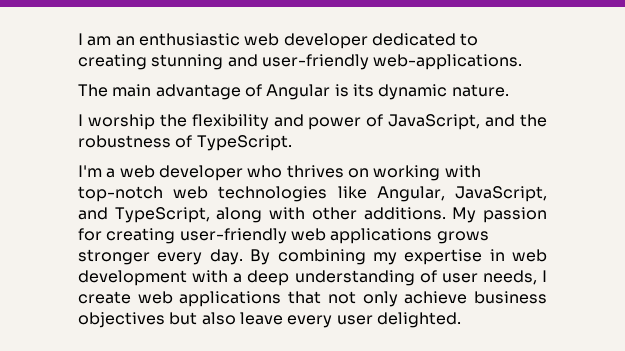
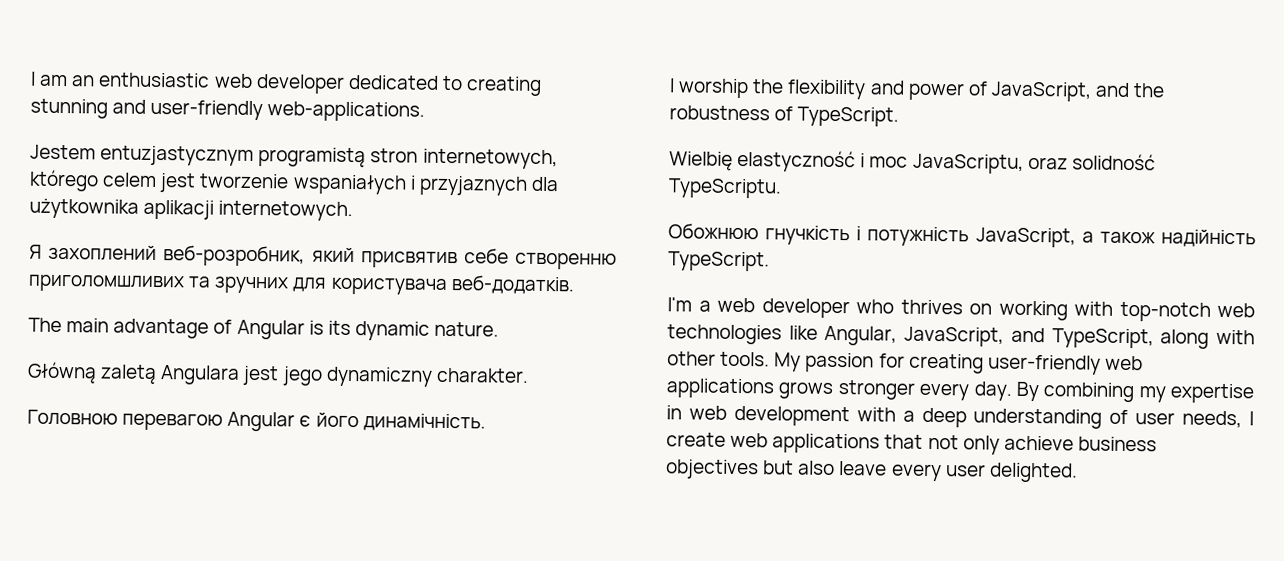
(523, 62) none -> [30,144,558,170] [29,169,559,196] [29,198,354,222] [29,244,618,270] [28,274,575,295] // Jestem entuzjastycznym programistą stron internetowych, którego celem jest tworzenie wspaniałych i przyjaznych dla użytkownika aplikacji internetowych. // Я захоплений веб-розробник, який присвятив себе створенню приголомшливих та зручних для користувача веб-додатків.
(509, 90) none -> [27,361,529,387] [27,409,486,432] // Główną zaletą Angulara jest jego dynamiczny charakter. // Головною перевагою Angular є його динамічність.
(292, 143) none -> [669,149,1156,174] [668,178,782,199] [668,223,1256,248] [668,251,770,272] // Wielbię elastyczność i moc JavaScriptu, oraz solidność TypeScriptu. // Обожнюю гнучкість і потужність JavaScript, а також надійність TypeScript.
[363,207,446,220] additions. -> [720,351,771,367] tools.

